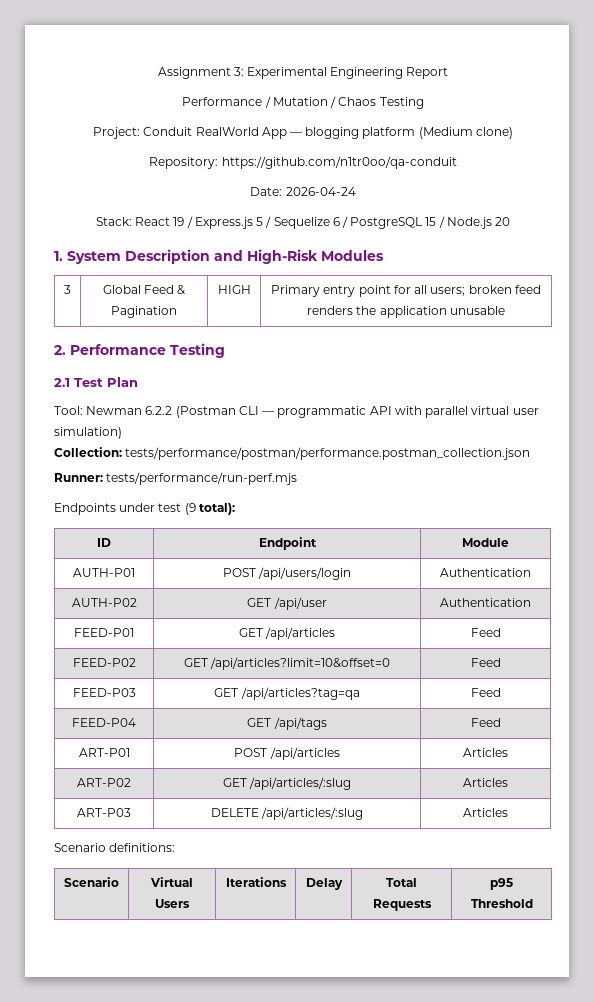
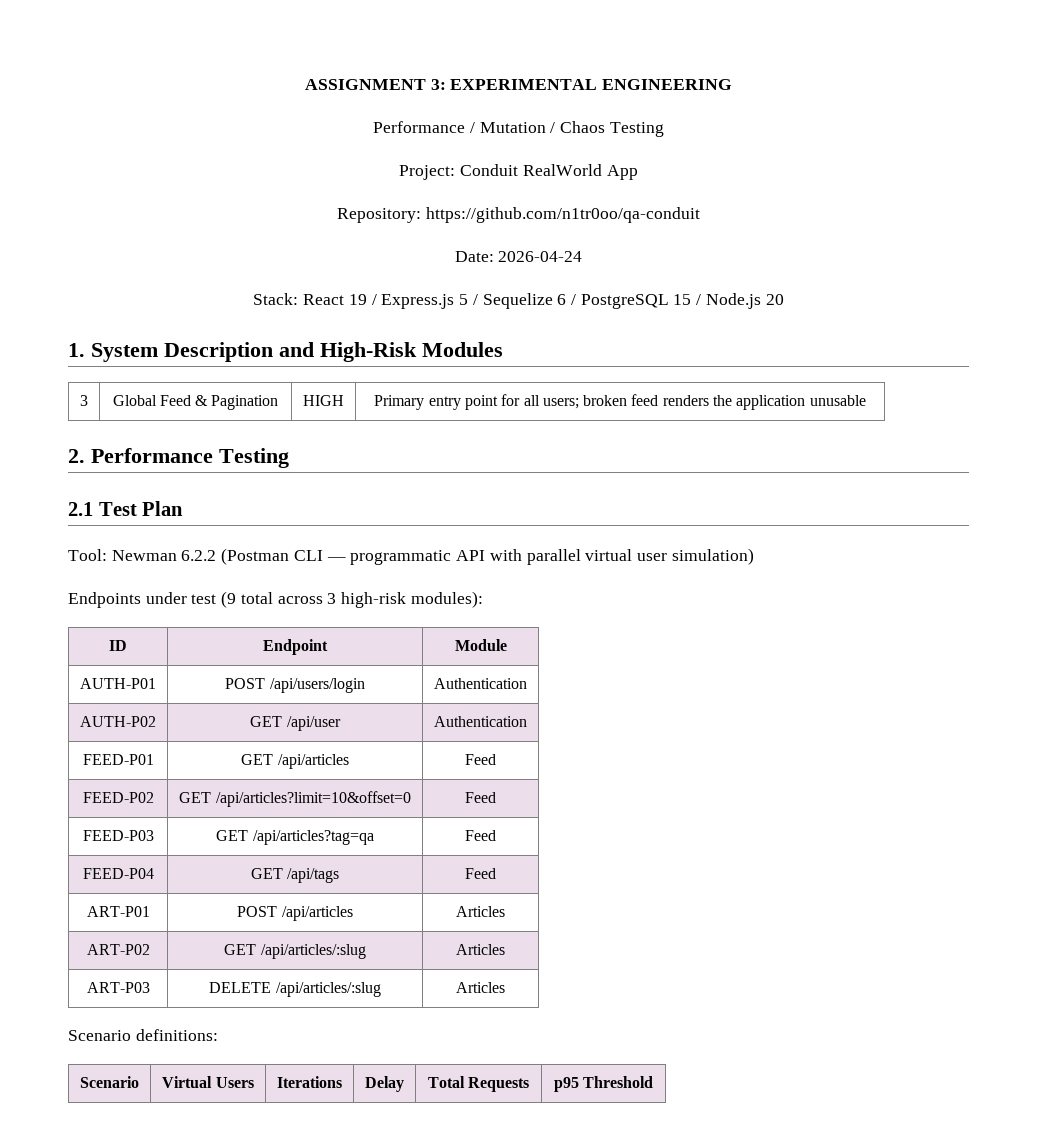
[157,67,449,79] Assignment 3: Experimental Engineering Report -> [304,79,733,90] ASSIGNMENT 3: EXPERIMENTAL ENGINEERING
[290,127,513,139] — blogging platform (Medium clone) -> (638, 172) none
[54,447,531,460] [54,472,298,485] // Collection: tests/performance/postman/performance.postman_collection.json // Runner: tests/performance/run-perf.mjs -> (754, 556) none
[198,503,235,515] total): -> [240,591,483,608] total across 3 high-risk modules):

